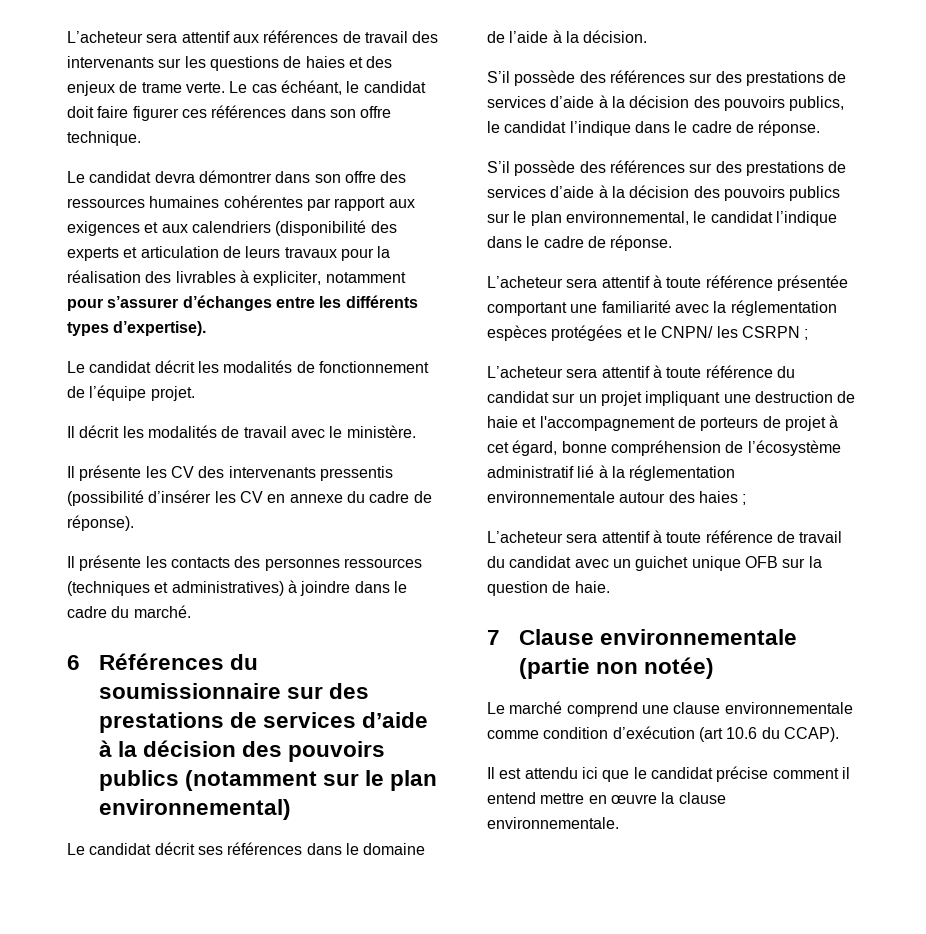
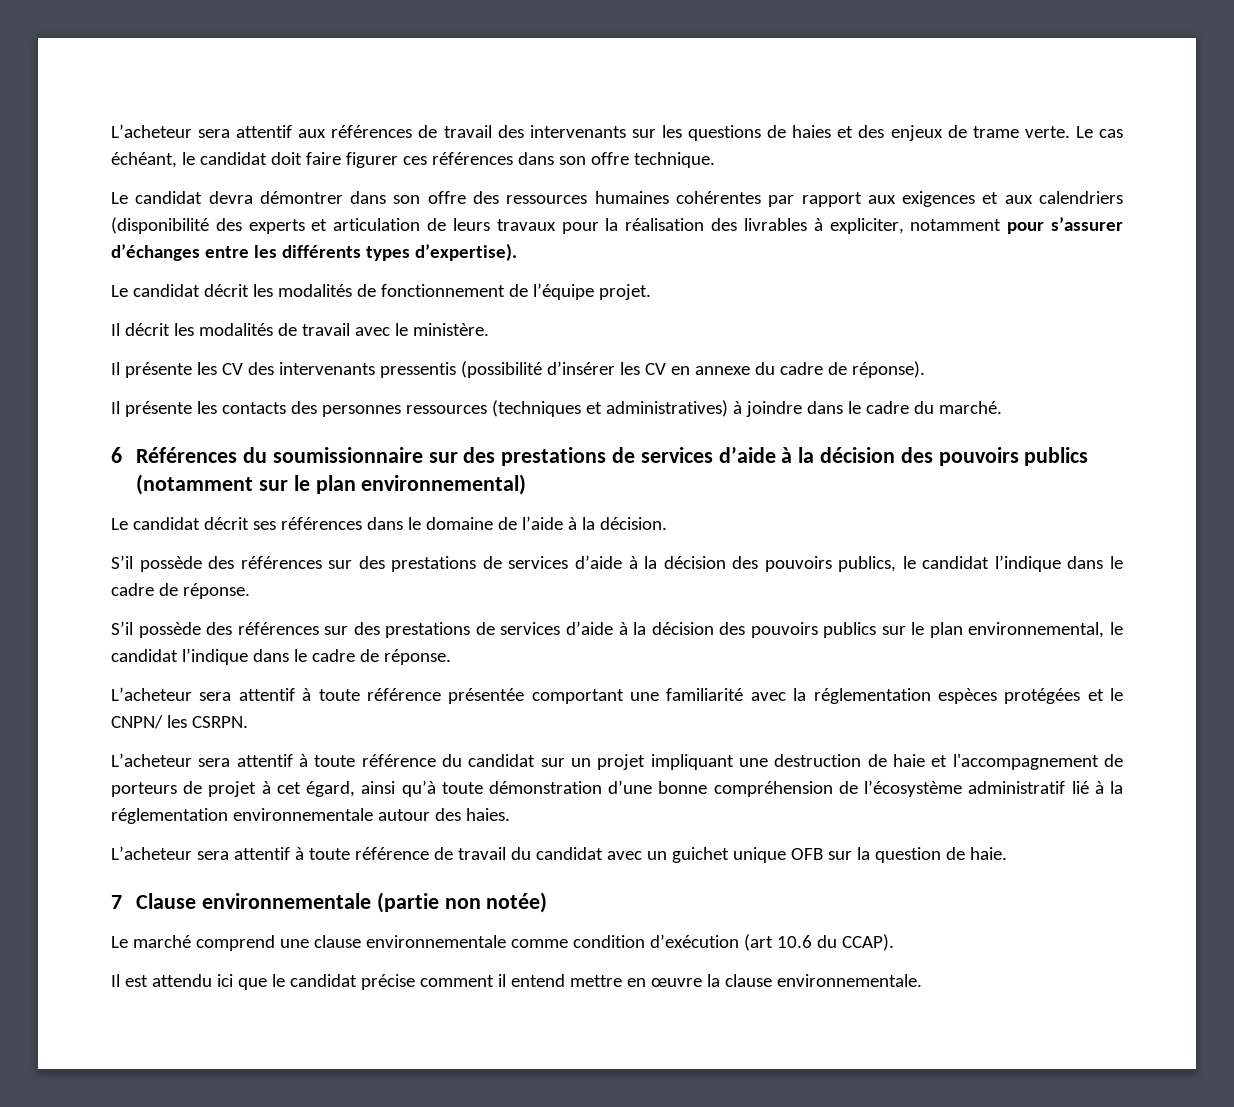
[741,326,809,340] CSRPN ; -> [191,716,248,728] CSRPN.
(558, 448) none -> [361,780,653,797] ainsi qu’à toute démonstration d’une
[698,491,747,505] haies ; -> [465,808,510,821] haies.

